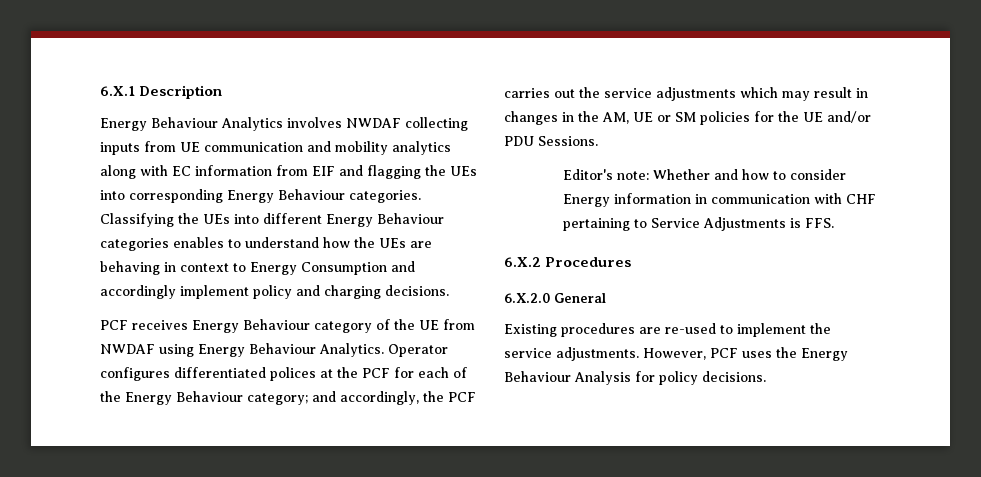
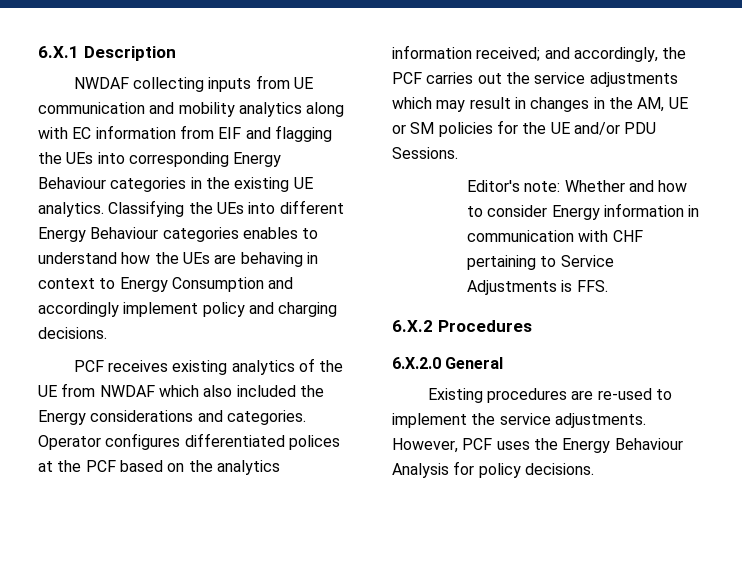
[100,117,342,131] Energy Behaviour Analytics involves -> (176, 53) none
[349,190,421,203] categories. -> [110,177,313,192] [38,202,104,217] categories in the existing UE analytics.
[192,319,372,333] Energy Behaviour category -> [172,360,295,375] existing analytics
[159,343,384,357] using Energy Behaviour Analytics. -> [158,385,324,397] [38,410,306,425] which also included the Energy considerations and categories.
[394,367,467,378] [100,391,308,405] for each of the Energy Behaviour category; -> [119,460,280,475] [392,45,541,61] based on the analytics information received;

